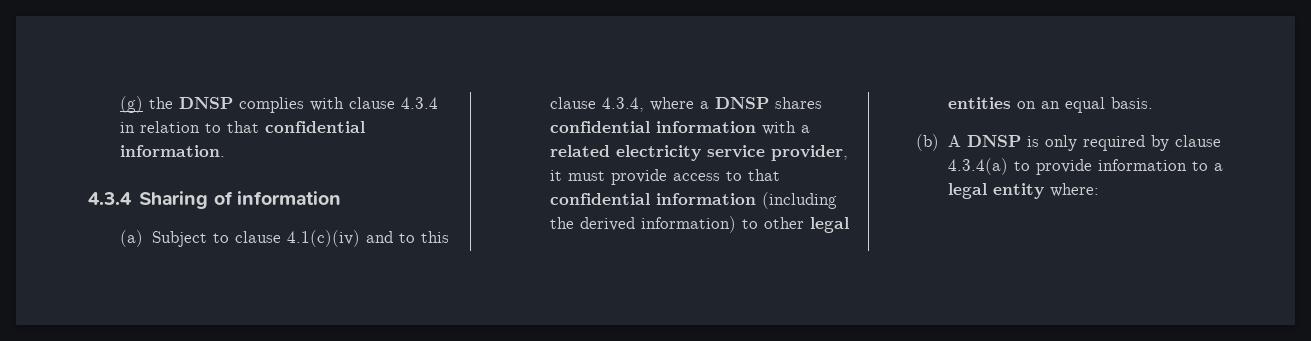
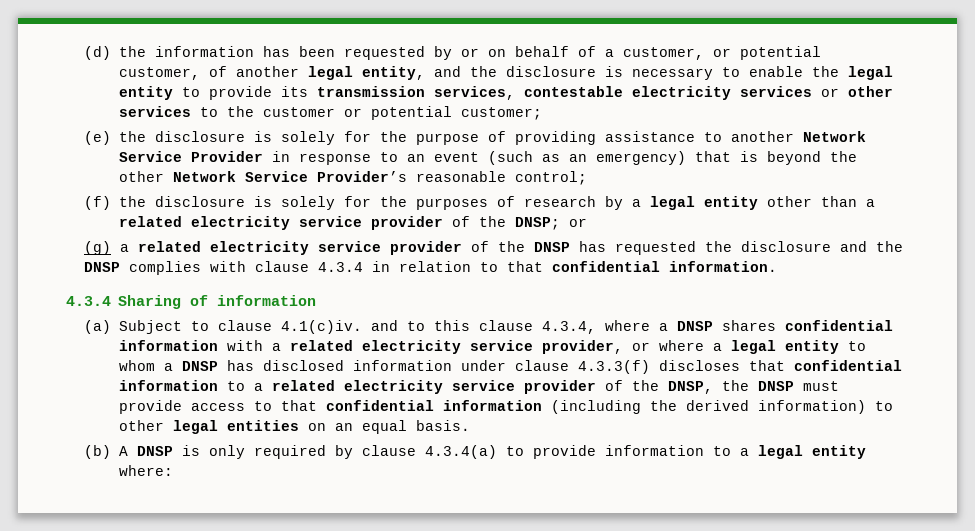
[119,96,143,113] (g) -> [84,46,821,60] [118,66,893,80] [118,86,893,100] [118,106,542,120] [84,131,866,145] [118,151,857,165] [118,171,587,185] [84,196,875,210] [118,216,587,230] [84,241,868,255] (d) the information has been requested by or on behalf of a customer, or potential customer, of another legal entity, and the disclosure is necessary to enable the legal entity to provide its transmission services, contestable electricity services or other services to the customer or potential customer; // (e) the disclosure is solely for the purpose of providing assistance to another Network Service Provider in response to an event (such as an emergency) that is beyond the other Network Service Provider’s reasonable control; // (f) the disclosure is solely for the purposes of research by a legal entity other than a related electricity service provider of the DNSP; or // (g) a related electricity service provider of the DNSP has requested the disclosure and
[286,230,360,247] 4.1(c)(iv) -> [280,320,362,334] 4.1(c)iv.
[549,170,562,181] it -> [631,340,866,354] [118,360,902,374] [118,380,794,394] or where a legal entity to whom a DNSP has disclosed information under clause 4.3.3(f) discloses that confidential information to a related electricity service provider of the DNSP, the DNSP

